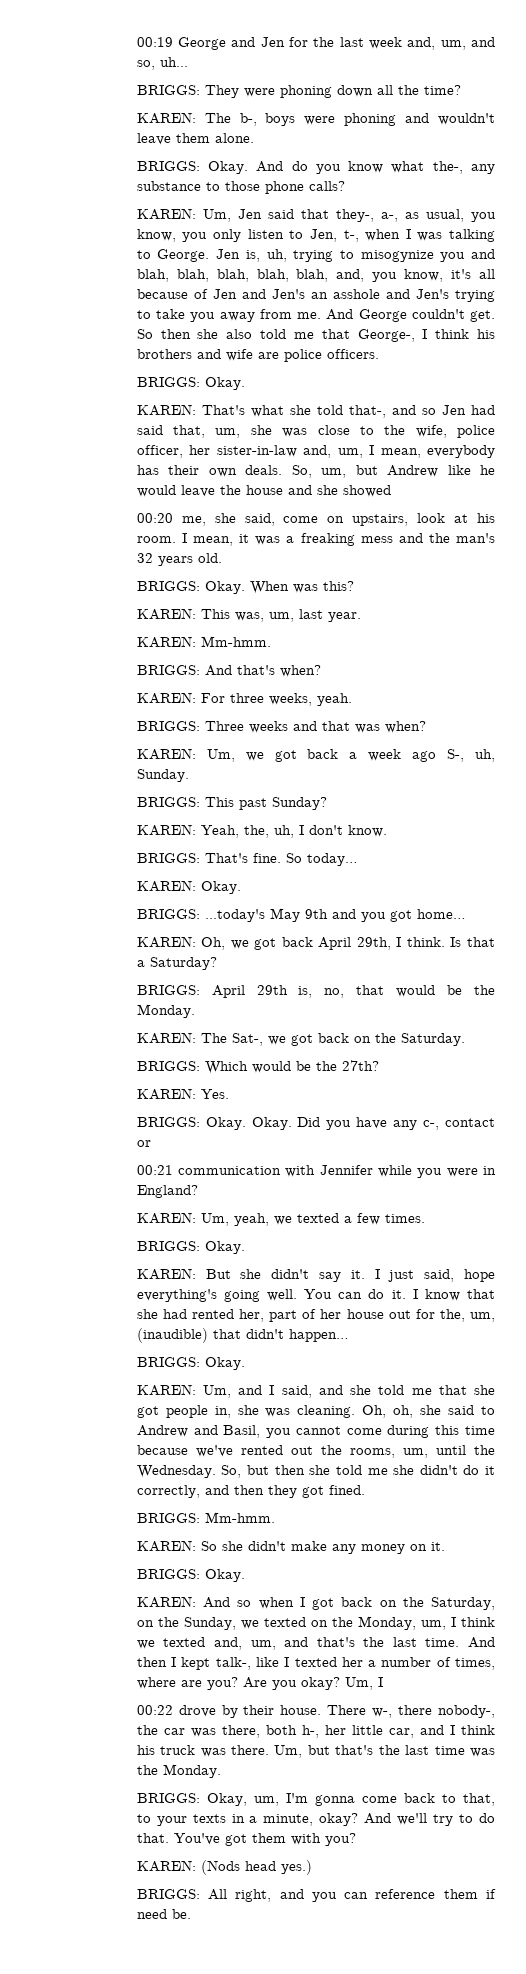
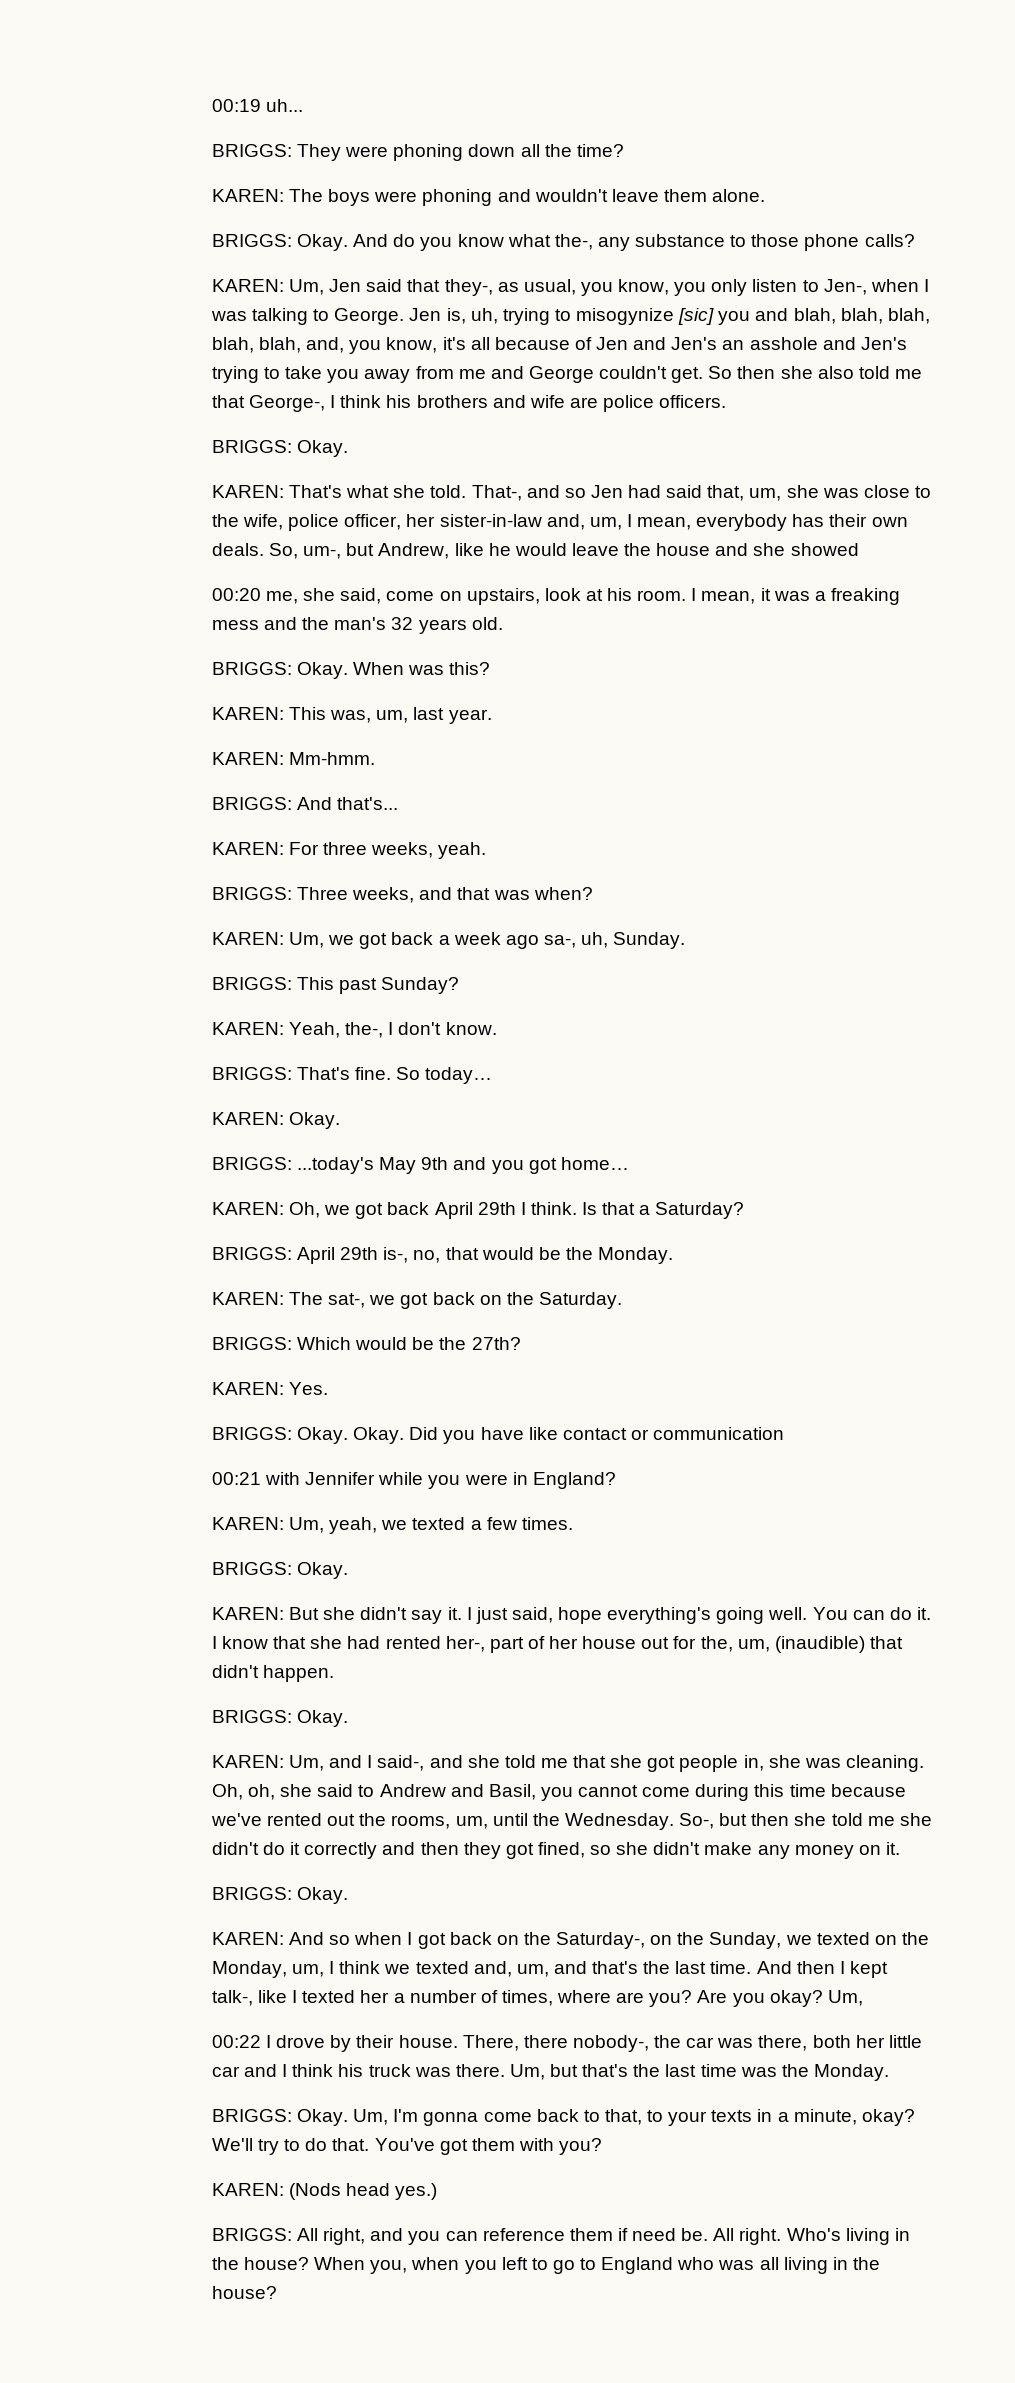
[178,37,495,50] [136,60,155,70] George and Jen for the last week and, um, and so, -> (261, 105) none
[239,113,257,126] b-, -> (324, 195) none
[380,212,398,222] a-, -> (493, 287) none
[309,229,359,242] Jen, t-, -> [823,279,867,295] Jen-,
(434, 256) none -> [678,308,715,325] [sic]
[297,309,354,320] me. And -> [458,366,524,379] me and
[316,405,386,418] told that-, -> [430,485,522,501] told. That-,
[321,465,439,478] um, but Andrew -> [303,543,450,559] um-, but Andrew,
[236,665,321,677] that's when? -> [337,797,399,810] that's...
[248,721,288,733] weeks -> [352,887,415,903] weeks,
[447,749,465,762] S-, -> [543,935,576,948] sa-,
[243,825,294,838] the, uh, -> [345,1022,384,1038] the-,
[356,937,391,950] 29th, -> [477,1202,516,1215] 29th
[298,986,313,998] is, -> [383,1247,409,1263] is-,
[231,1033,263,1046] Sat-, -> [328,1293,366,1308] sat-,
[393,1120,440,1130] any c-, -> [528,1427,558,1440] like
(151, 1143) none -> [653,1427,785,1440] communication
[178,1166,282,1175] communication -> (261, 1478) none
[239,1309,265,1322] her, -> [445,1636,485,1652] her-,
[288,1329,349,1342] happen… -> [263,1665,335,1682] happen.
[281,1385,312,1398] said, -> [377,1755,425,1771] said-,
[221,1465,242,1478] So, -> [679,1813,715,1829] So-,
[136,1485,200,1498] correctly, -> [304,1842,378,1859] correctly
[328,1485,365,1495] [136,1512,275,1523] [136,1540,217,1552] fined. // BRIGGS: Mm-hmm. // KAREN: So -> [537,1842,612,1858] fined, so
[431,1597,496,1610] Saturday, -> [556,1932,646,1949] Saturday-,
[377,1677,383,1687] I -> (863, 1998) none
(173, 1710) none -> [266,2035,272,2048] I
[327,1705,393,1718] There w-, -> [462,2035,519,2051] There,
[301,1725,319,1738] h-, -> (851, 2041) none
[388,1728,414,1738] car, -> [211,2066,240,2077] car
[206,1793,279,1806] Okay, um, -> [297,2109,389,2126] Okay. Um,
[364,1813,428,1825] And we'll -> [211,2138,253,2151] We'll
(191, 1914) none -> [713,2228,910,2245] [211,2257,881,2274] [211,2286,277,2299] All right. Who's living in the house? When you, when you left to go to England who was all living in the house?

